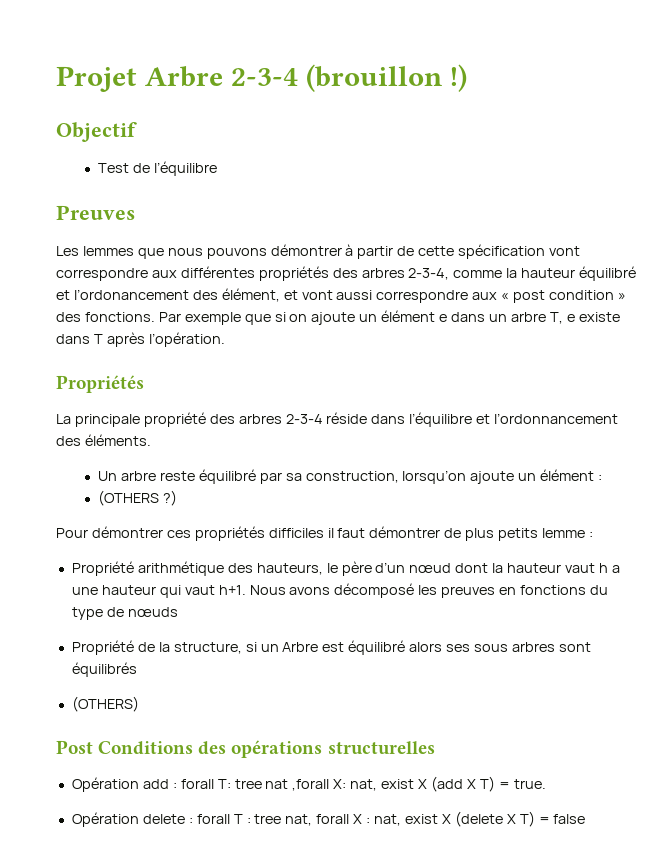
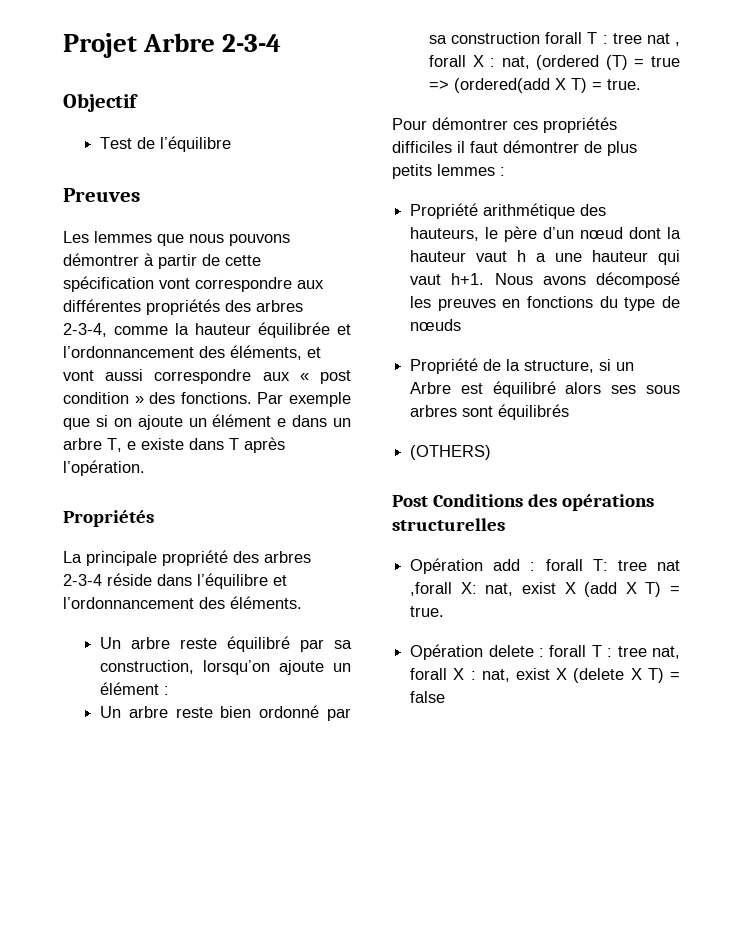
[305,64,467,92] (brouillon !) -> (282, 43) none
[579,266,637,281] [56,288,280,302] équilibré et l’ordonancement des élément, -> [258,322,351,338] [63,345,302,360] équilibrée et l’ordonnancement des éléments,
[98,490,177,506] (OTHERS ?) -> [99,705,351,721] [428,32,680,46] [428,55,680,70] [428,78,641,93] Un arbre reste bien ordonné par sa construction forall T : tree nat , forall X : nat, (ordered (T) = true => (ordered(add X T) = true.
[542,528,586,538] lemme -> [437,164,495,176] lemmes

